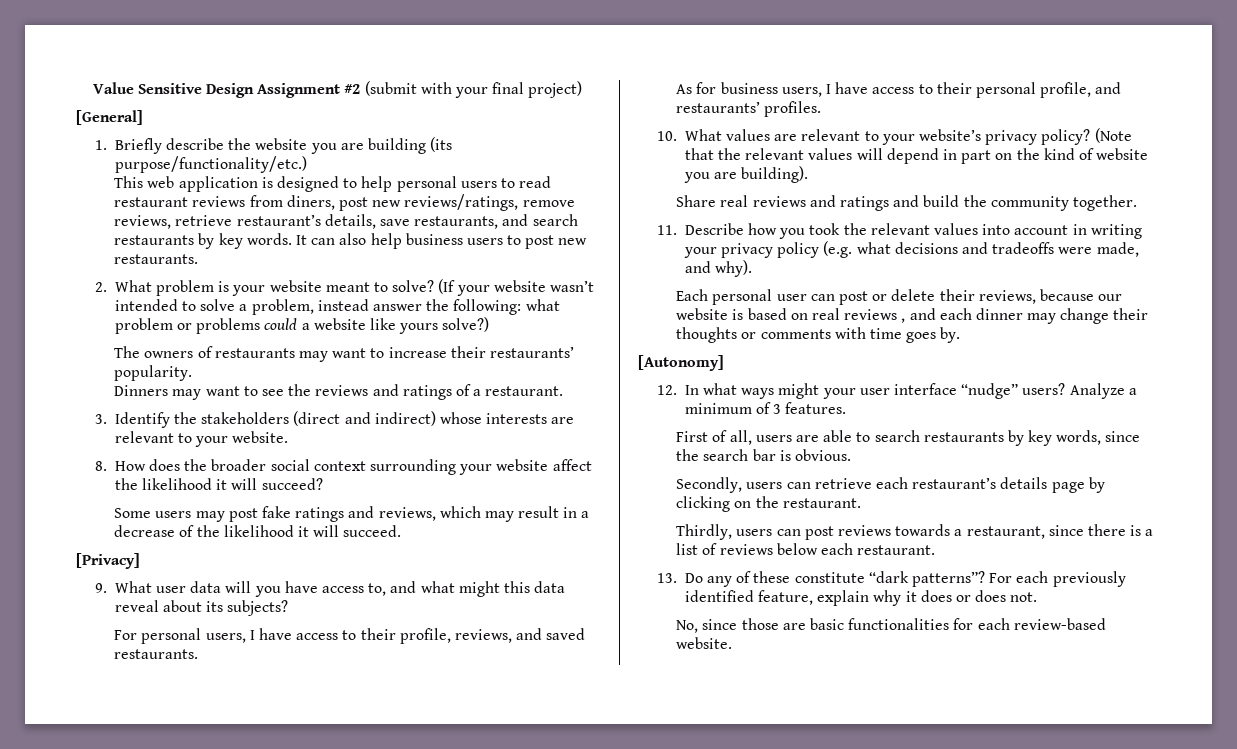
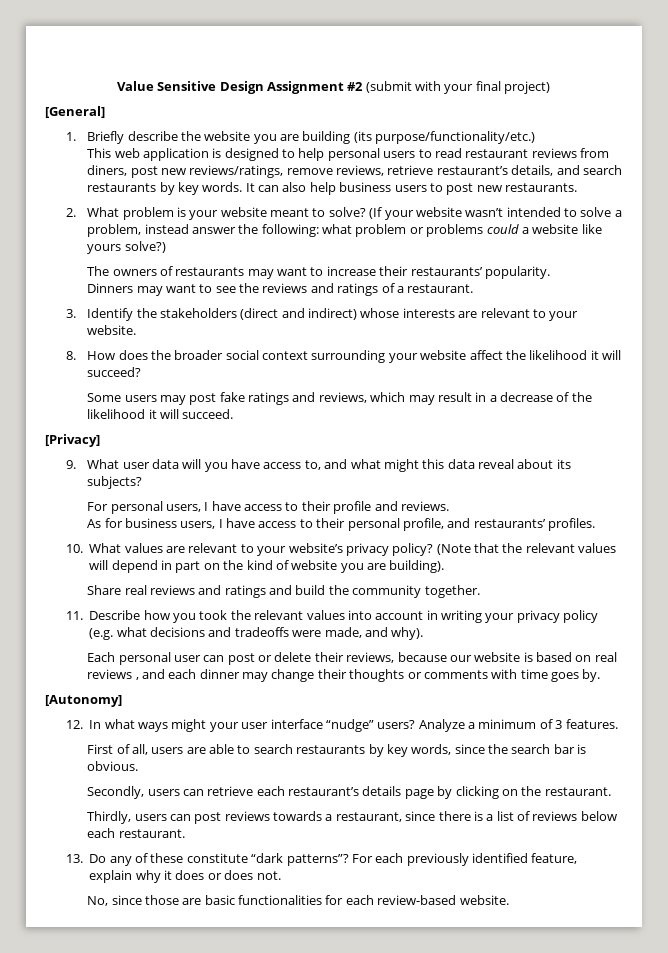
[380,216,499,229] save restaurants, -> (554, 170) none
[399,628,586,644] [114,649,199,659] profile, reviews, and saved restaurants. -> [333,501,449,514] profile and reviews.

